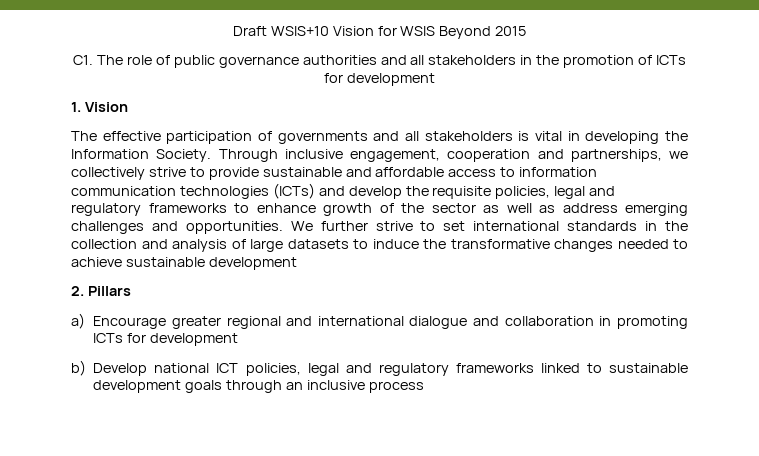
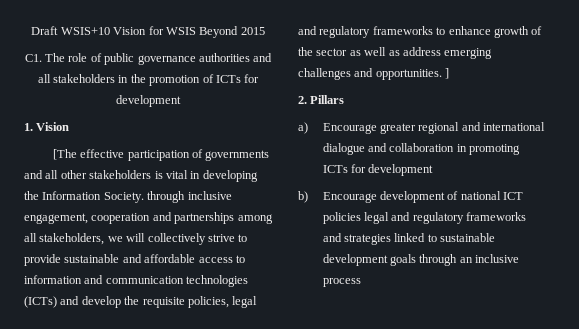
[71,131,97,141] The -> [52,149,77,160] [The
(419, 136) none -> [60,170,87,179] other
[218,149,278,162] Through -> [147,191,186,203] through
[570,149,688,162] partnerships, we -> [174,212,273,224] [24,233,146,245] partnerships among all stakeholders, we will
(598, 172) none -> [84,275,104,284] and
[290,221,688,231] [71,239,688,252] [71,257,297,270] We further strive to set international standards in the collection and analysis of large datasets to induce the transformative changes needed to achieve sustainable development -> [445,68,450,79] ]
[93,363,148,376] Develop -> [322,191,459,203] Encourage development of
[245,363,534,376] policies, legal and regulatory frameworks -> [322,212,527,224] [322,233,392,245] policies legal and regulatory frameworks and strategies

